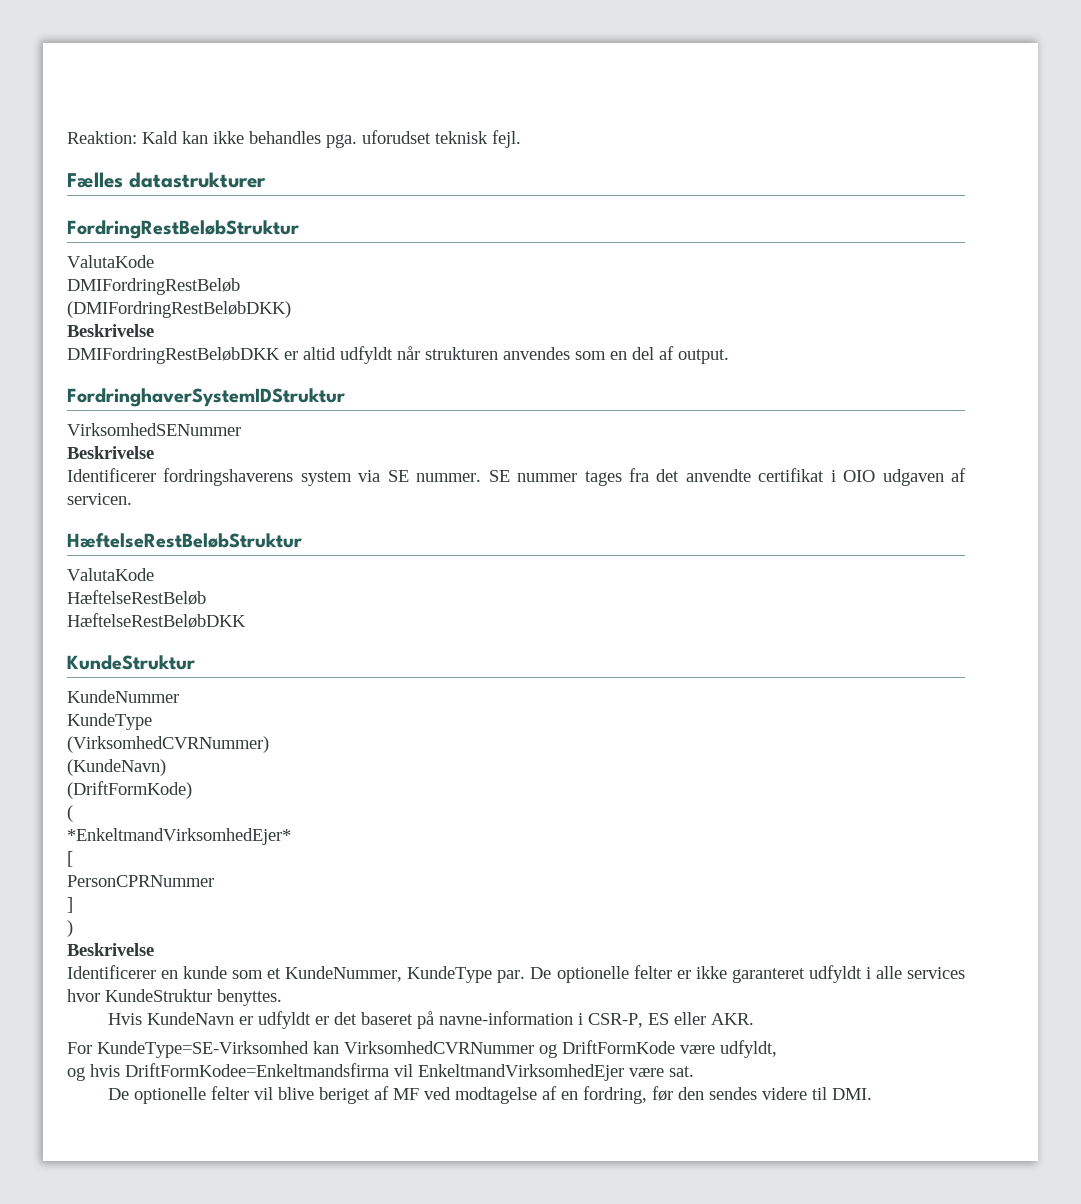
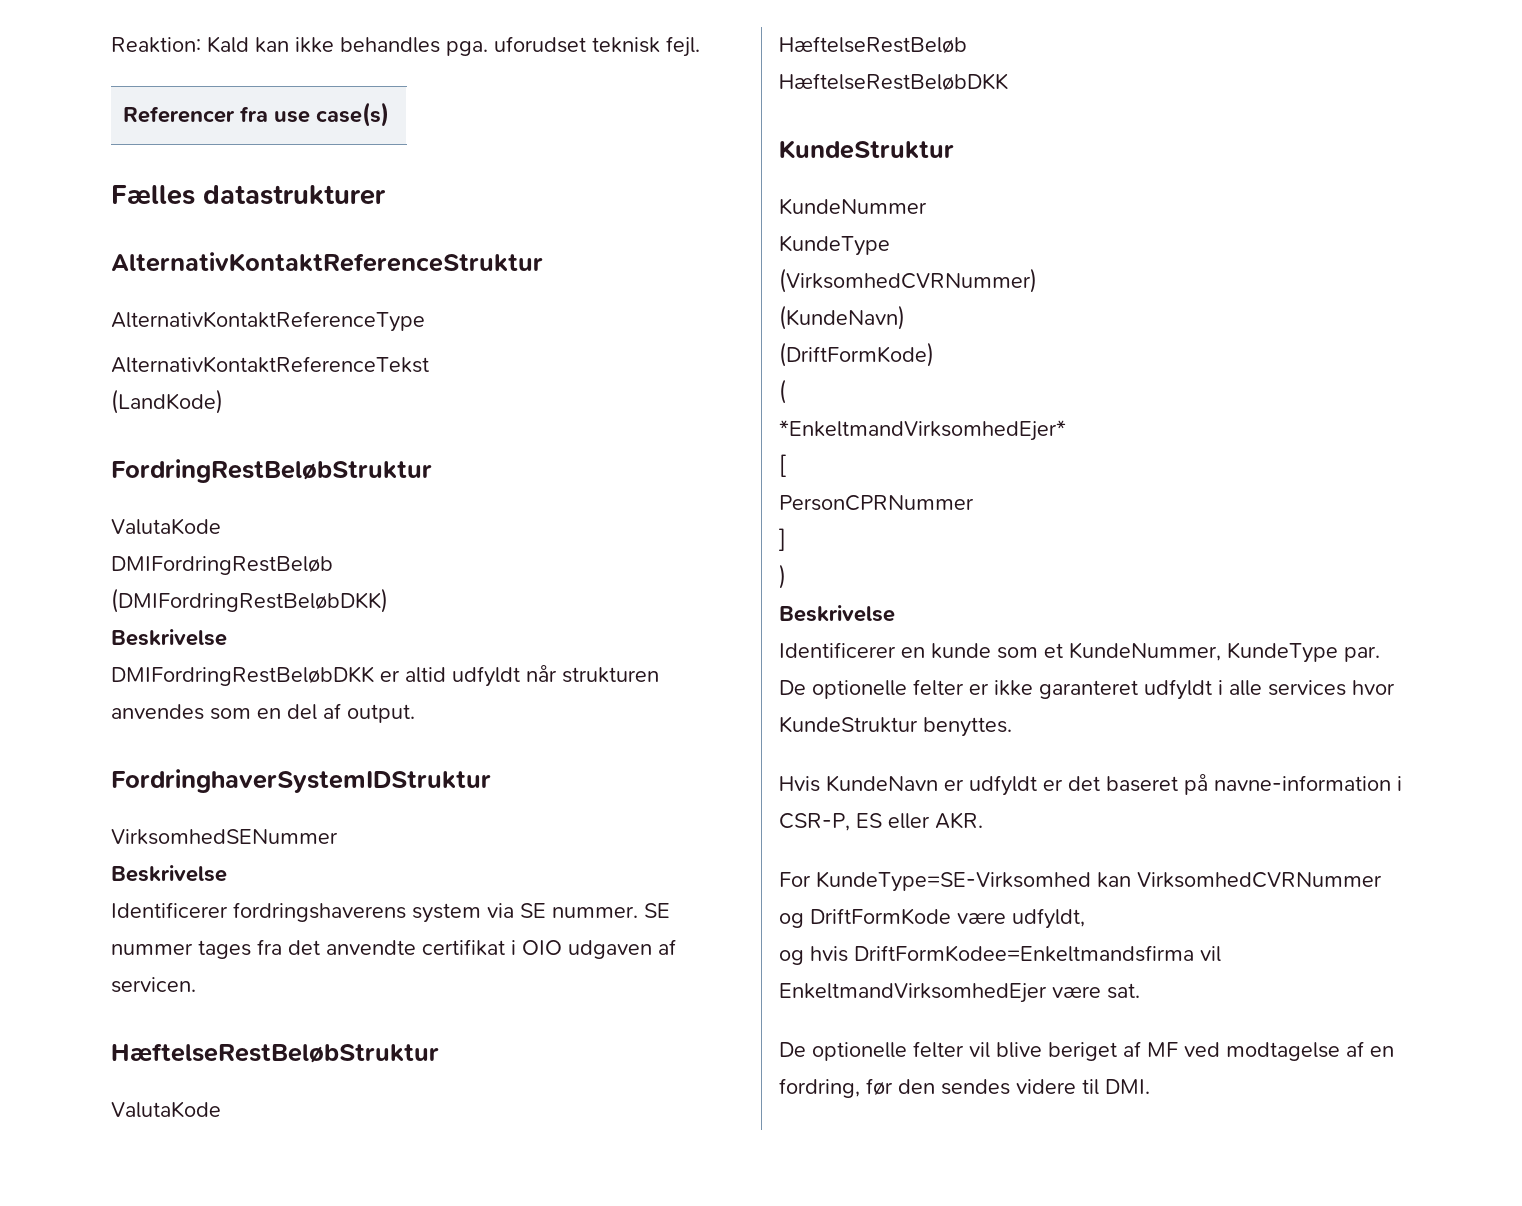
[67,172,266,188] // Fælles datastrukturer -> [122,102,389,127] [111,185,386,205] [111,252,543,272] [111,311,425,332] [111,356,429,373] [111,389,223,414] // Referencer fra use case(s) // Fælles datastrukturer // AlternativKontaktReferenceStruktur // AlternativKontaktReferenceType // AlternativKontaktReferenceTekst // (LandKode)

